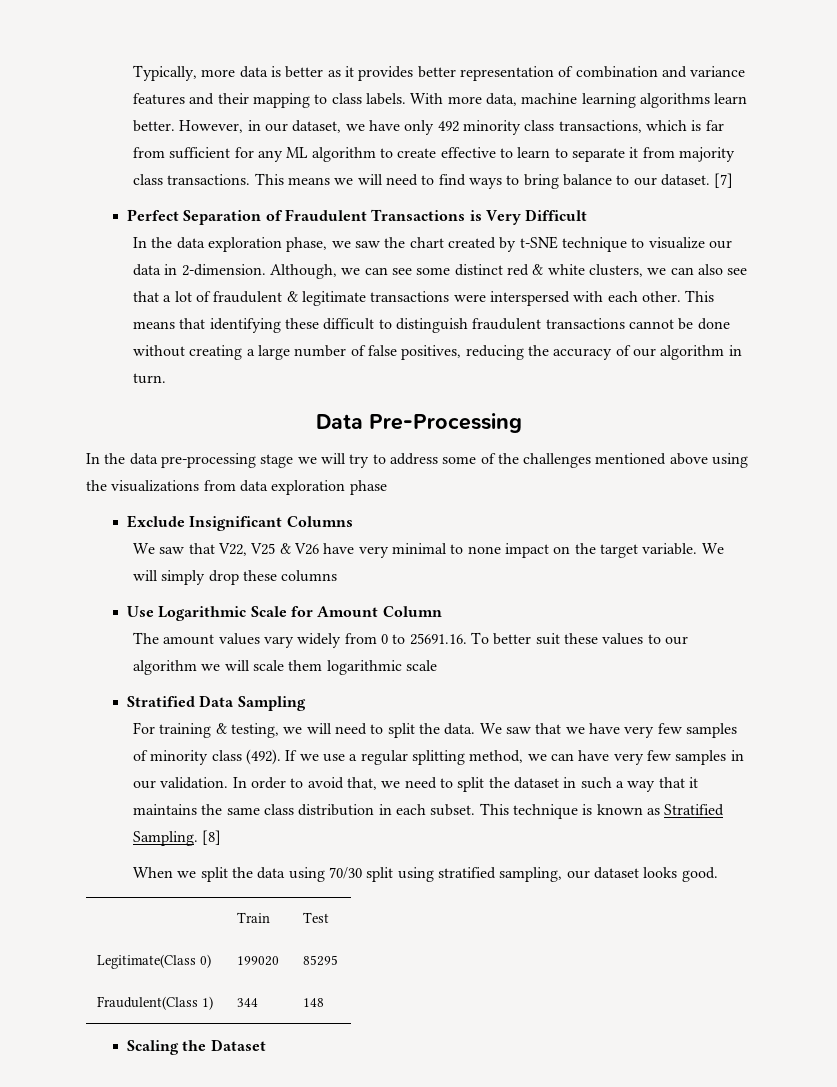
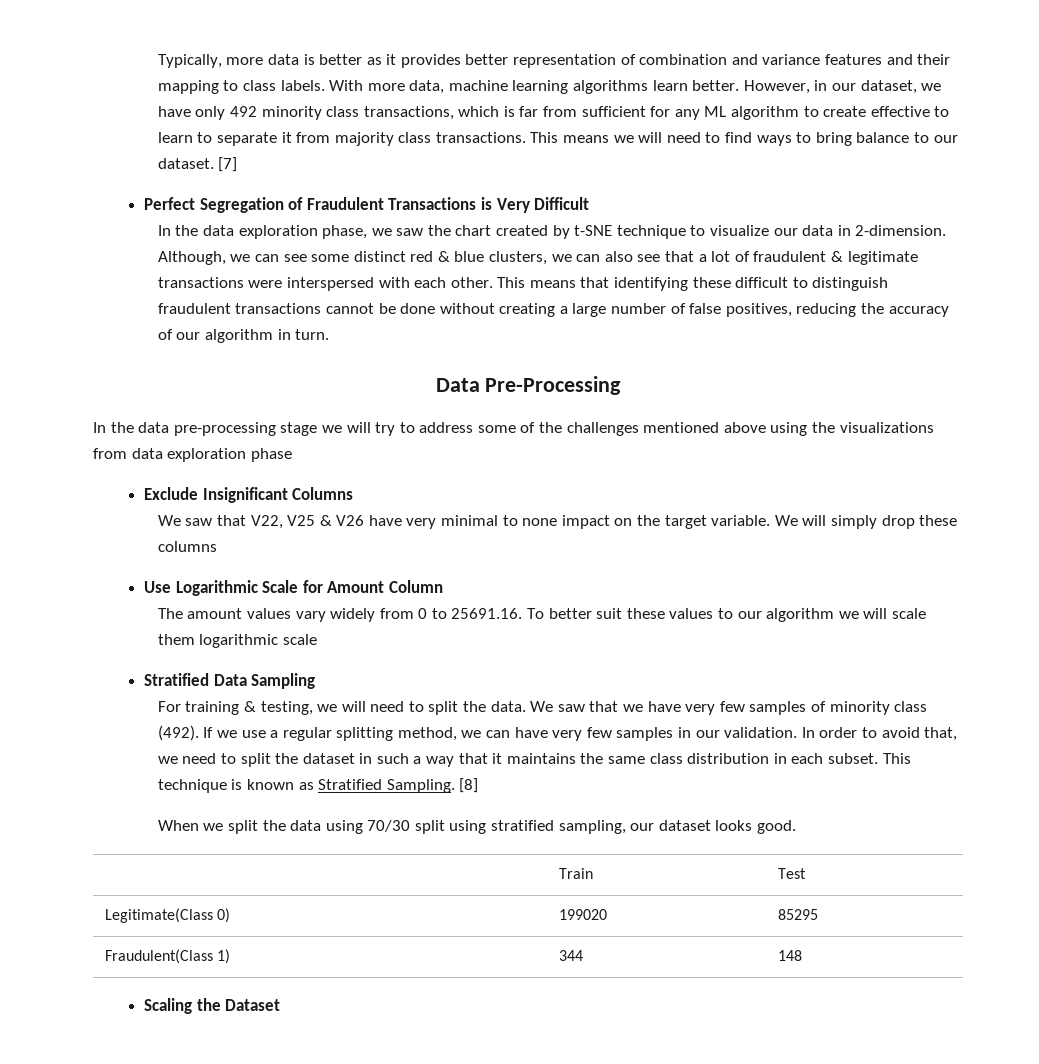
[183,210,262,225] Separation -> [199,197,284,213] Segregation
[547,264,585,275] white -> [454,251,485,262] blue

